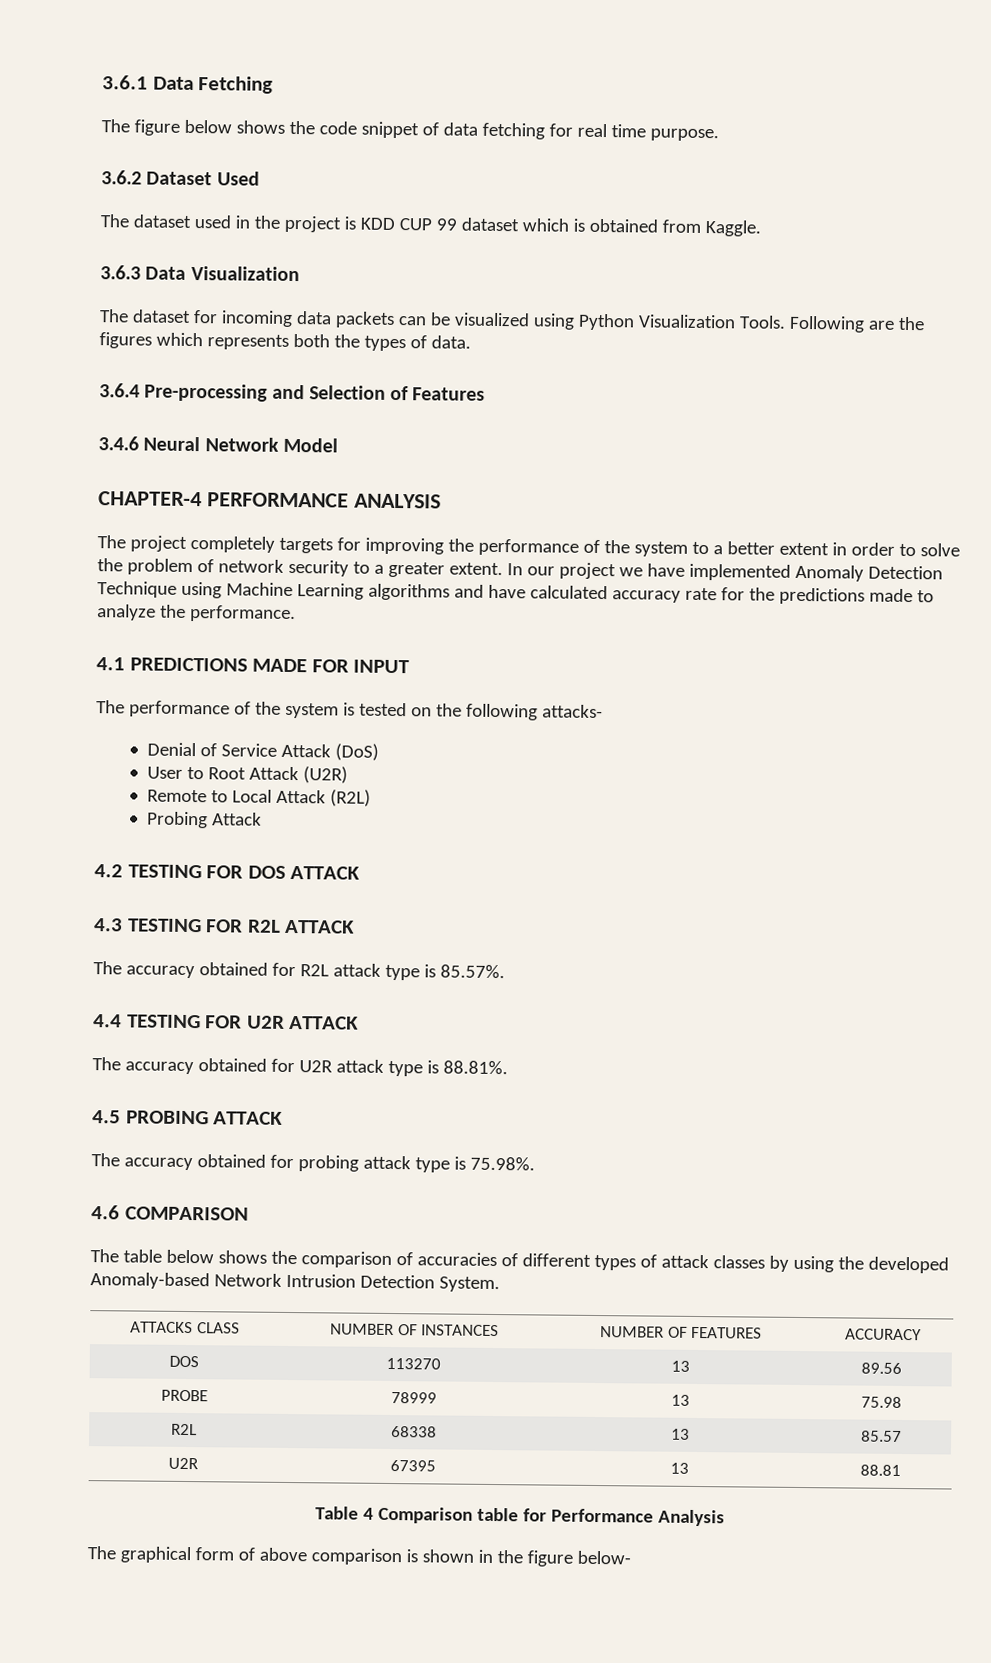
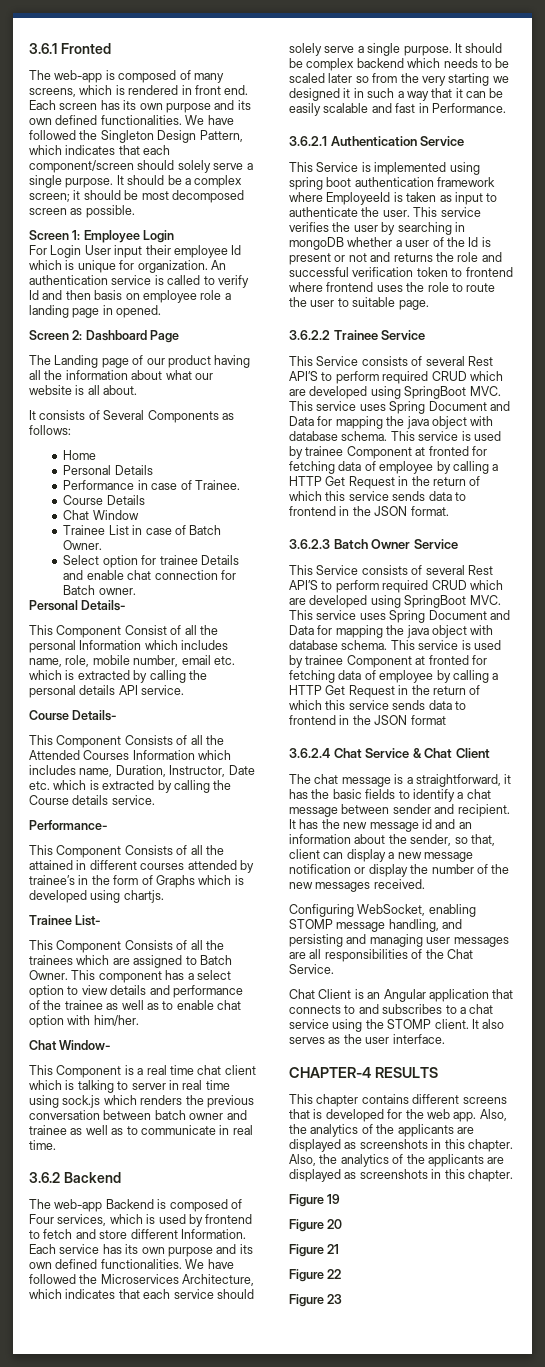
[152,76,274,94] [101,119,719,142] [101,170,260,186] [100,214,761,237] [100,265,300,282] [99,309,925,333] [99,332,471,352] [99,383,486,402] [98,436,338,453] [98,491,441,509] [97,535,960,557] [97,558,943,582] [97,581,934,605] [97,604,296,623] [96,657,411,674] [96,700,603,721] [146,742,379,761] [146,766,348,784] [146,789,371,807] [146,811,262,829] [94,864,361,880] [94,918,356,934] [93,961,505,981] [93,1014,360,1030] [92,1057,508,1077] [92,1110,284,1125] [91,1153,535,1173] [91,1205,249,1221] [90,1249,949,1274] [90,1272,500,1293] [130,1321,240,1334] [330,1323,499,1337] [600,1326,762,1339] [844,1328,922,1341] [169,1355,199,1368] [386,1357,441,1370] [670,1360,690,1372] [861,1362,902,1374] [160,1389,208,1402] [390,1392,437,1404] [670,1394,690,1406] [861,1396,902,1408] [171,1423,197,1436] [390,1425,437,1438] [670,1428,690,1440] [861,1430,902,1442] [168,1457,198,1470] [389,1459,436,1472] [669,1462,689,1474] [860,1464,901,1476] [315,1506,725,1527] [87,1546,631,1567] Data Fetching // The figure below shows the code snippet of data fetching for real time purpose. // 3.6.2 Dataset Used // The dataset used in the project is KDD CUP 99 dataset which is obtained from Kaggle. // 3.6.3 Data Visualization // The dataset for incoming data packets can be visualized using Python Visualization Tools. Following are the figures which represents both the types of data. // 3.6.4 Pre-processing and Selection of Features // 3.4.6 Neural Network Model // CHAPTER-4 PERFORMANCE ANALYSIS // The project completely targets for improving the performance of the system to a better extent in order to solve the problem of network security to a greater extent. In our project we have implemented Anomaly Detection Technique using Machine Learning algorithms and have calculated accuracy rate for the predictions made to analyze the performance. // 4.1 PREDICTIONS MADE FOR INPUT // The performance of the system is tested on the following attacks- // Denial of Service Attack (DoS) // User to Root Attack (U2R) // Remote to Local Attack (R2L) // Probing Attack // 4.2 TESTING FOR DOS ATTACK // 4.3 TESTING FOR R2L ATTACK // The accuracy obtained for R2L attack type is 85.57%. // 4.4 TESTING FOR U2R ATTACK // The accuracy obtained for U2R attack type is 88.81%. // 4.5 PROBING ATTACK // The accuracy obtained for probing attack type is 75.98%. // 4.6 COMPARISON // The table below shows the comparison of accuracies of different types of attack classes by using the developed Anomaly-based Network Intrusion Detection System. // ATTACKS CLASS | NUMBER OF INSTANCES | NUMBER OF FEATURES | ACCURACY // DOS | 113270 | 13 | 89.56 // PROBE | 78999 | 13 | 75.98 // R2L | 68338 | 13 | 85.57 // U2R | 67395 | 13 | 88.81 // Table 4 Comparison table for Performance Analysis // The graphical form of above comparison is shown in the figure below- -> [60,43,111,54] [29,70,224,83] [29,85,249,97] [29,100,251,113] [29,115,234,125] [29,130,243,143] [29,145,171,155] [29,160,253,173] [29,175,243,188] [29,190,244,203] [29,205,135,218] [29,230,175,243] [29,245,242,258] [29,260,226,273] [29,275,249,288] [29,290,231,303] [29,305,162,318] [29,330,180,343] [29,355,251,368] [29,370,213,380] [29,385,138,395] [29,410,234,423] [29,425,71,435] [63,450,97,460] [63,465,153,475] [63,480,240,490] [63,495,145,505] [63,510,139,520] [63,525,222,535] [63,540,103,550] [63,555,239,568] [63,570,236,580] [63,585,136,595] [29,600,127,611] [29,625,218,638] [29,640,229,653] [29,655,235,667] [29,670,207,683] [29,685,185,698] [29,710,118,721] [29,735,224,748] [29,750,232,760] [29,765,255,777] [29,780,232,793] [29,795,155,805] [29,820,108,830] [29,845,224,858] [29,860,254,873] [29,875,244,888] [29,890,164,903] [29,915,102,926] [29,940,224,953] [29,955,232,968] [29,970,231,983] [29,985,243,998] [29,1000,241,1010] [29,1015,139,1028] [29,1040,112,1050] [29,1065,256,1078] [29,1080,230,1093] [29,1095,254,1108] [29,1110,247,1120] [29,1125,253,1135] [29,1140,56,1150] [29,1172,121,1183] [29,1199,242,1212] [29,1214,253,1227] [29,1229,246,1239] [29,1244,253,1257] [29,1259,234,1269] [29,1274,255,1286] [29,1289,254,1299] [289,43,503,56] [289,58,510,71] [289,73,509,86] [289,88,504,101] [289,103,506,116] [289,136,465,146] [289,162,480,175] [289,177,496,190] [289,192,498,205] [289,207,481,217] [289,222,465,235] [289,237,491,250] [289,252,502,265] [289,267,513,277] [289,282,496,292] [289,297,429,310] [289,330,426,340] [289,356,493,366] [289,371,503,384] [289,386,501,399] [289,401,510,414] [289,416,494,429] [289,431,501,441] [289,446,487,459] [289,461,499,474] [289,476,481,489] [289,491,466,501] [289,506,449,516] [289,539,458,549] [289,565,493,575] [289,580,503,593] [289,595,501,608] [289,610,510,623] [289,625,494,638] [289,640,501,650] [289,655,487,668] [289,670,499,683] [289,685,481,698] [289,700,466,710] [289,715,446,725] [289,748,490,758] [289,774,512,787] [289,789,491,802] [289,804,510,817] [289,819,472,832] [289,834,495,846] [289,849,473,862] [289,864,510,877] [289,879,425,892] [289,904,476,917] [289,919,463,932] [289,934,509,947] [289,949,473,962] [289,964,334,974] [289,989,514,1002] [289,1004,494,1014] [289,1019,505,1032] [289,1034,445,1044] [289,1067,438,1078] [289,1094,507,1107] [289,1109,507,1122] [289,1124,474,1137] [289,1139,513,1152] [289,1154,505,1167] [289,1169,513,1182] [289,1194,341,1207] [289,1219,343,1232] [289,1244,340,1257] [289,1269,342,1282] [289,1294,343,1307] Fronted // The web-app is composed of many screens, which is rendered in front end. Each screen has its own purpose and its own defined functionalities. We have followed the Singleton Design Pattern, which indicates that each component/screen should solely serve a single purpose. It should be a complex screen; it should be most decomposed screen as possible. // Screen 1: Employee Login // For Login User input their employee Id which is unique for organization. An authentication service is called to verify Id and then basis on employee role a landing page in opened. // Screen 2: Dashboard Page // The Landing page of our product having all the information about what our website is all about. // It consists of Several Components as follows: // Home // Personal Details // Performance in case of Trainee. // Course Details // Chat Window // Trainee List in case of Batch Owner. // Select option for trainee Details and enable chat connection for Batch owner. // Personal Details- // This Component Consist of all the personal Information which includes name, role, mobile number, email etc. which is extracted by calling the personal details API service. // Course Details- // This Component Consists of all the Attended Courses Information which includes name, Duration, Instructor, Date etc. which is extracted by calling the Course details service. // Performance- // This Component Consists of all the attained in different courses attended by trainee’s in the form of Graphs which is developed using chartjs. // Trainee List- // This Component Consists of all the trainees which are assigned to Batch Owner. This component has a select option to view details and performance of the trainee as well as to enable chat option with him/her. // Chat Window- // This Component is a real time chat client which is talking to server in real time using sock.js which renders the previous conversation between batch owner and trainee as well as to communicate in real time. // 3.6.2 Backend // The web-app Backend is composed of Four services, which is used by frontend to fetch and store different Information. Each service has its own purpose and its own defined functionalities. We have followed the Microservices Architecture, which indicates that each service should solely serve a single purpose. It should be complex backend which needs to be scaled later so from the very starting we designed it in such a way that it can be easily scalable and fast in Performance. // 3.6.2.1 Authentication Service // This Service is implemented using spring boot authentication framework where EmployeeId is taken as input to authenticate the user. This service verifies the user by searching in mongoDB whether a user of the Id is present or not and returns the role and successful verification token to frontend where frontend uses the role to route the user to suitable page. // 3.6.2.2 Trainee Service // This Service consists of several Rest API’S to perform required CRUD which are developed using SpringBoot MVC. This service uses Spring Document and Data for mapping the java object with database schema. This service is used by trainee Component at fronted for fetching data of employee by calling a HTTP Get Request in the return of which this service sends data to frontend in the JSON format. // 3.6.2.3 Batch Owner Service // This Service consists of several Rest API’S to perform required CRUD which are developed using SpringBoot MVC. This service uses Spring Document and Data for mapping the java object with database schema. This service is used by trainee Component at fronted for fetching data of employee by calling a HTTP Get Request in the return of which this service sends data to frontend in the JSON format // 3.6.2.4 Chat Service & Chat Client // The chat message is a straightforward, it has the basic fields to identify a chat message between sender and recipient. It has the new message id and an information about the sender, so that, client can display a new message notification or display the number of the new messages received. // Configuring WebSocket, enabling STOMP message handling, and persisting and managing user messages are all responsibilities of the Chat Service. // Chat Client is an Angular application that connects to and subscribes to a chat service using the STOMP client. It also serves as the user interface. // CHAPTER-4 RESULTS // This chapter contains different screens that is developed for the web app. Also, the analytics of the applicants are displayed as screenshots in this chapter. Also, the analytics of the applicants are displayed as screenshots in this chapter. // Figure 19 // Figure 20 // Figure 21 // Figure 22 // Figure 23

